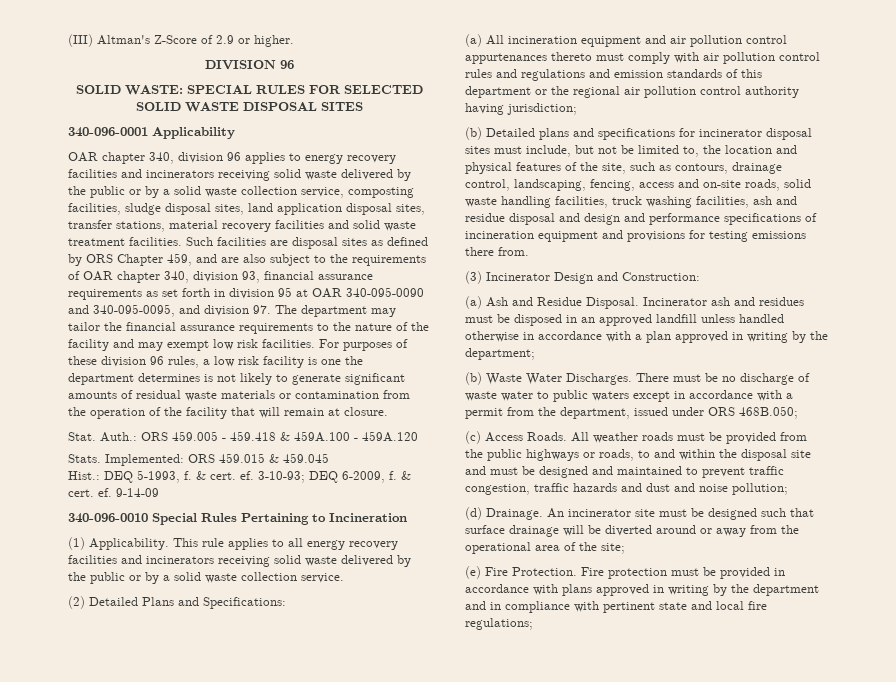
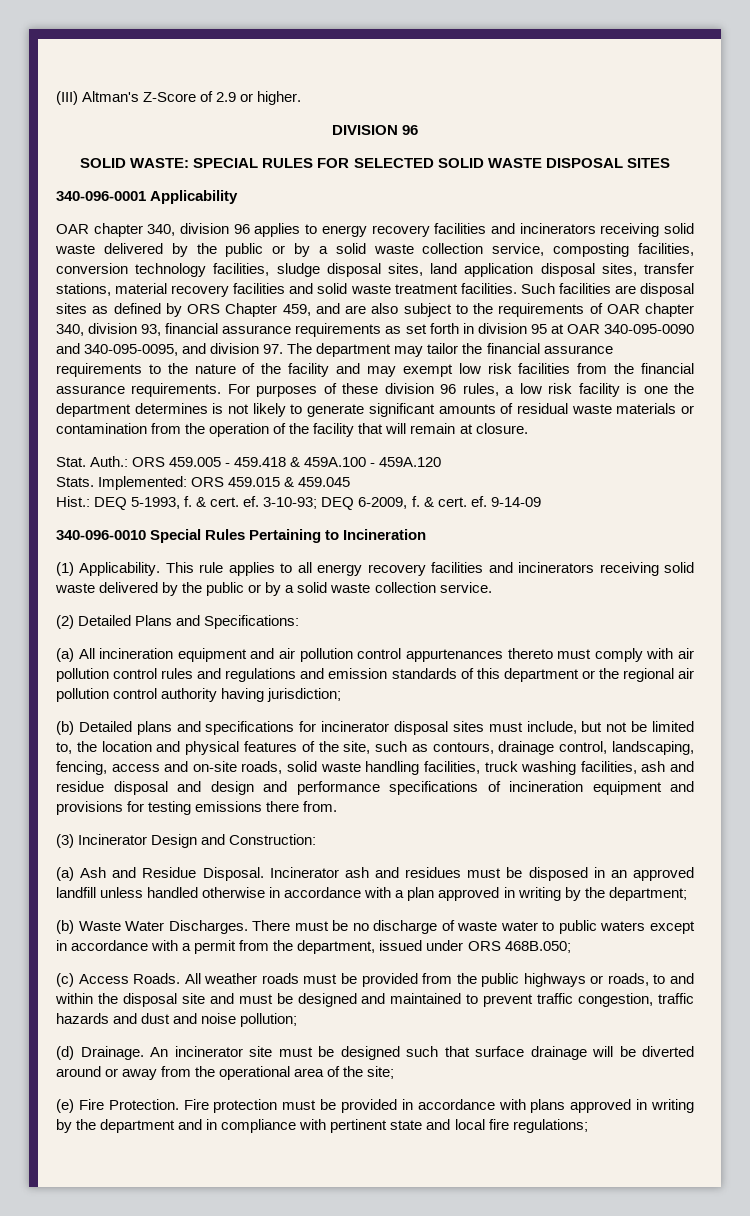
(121, 209) none -> [56,263,270,277] conversion technology facilities,
[262,339,315,348] facilities. -> [518,363,695,374] [56,383,222,397] facilities from the financial assurance requirements.

